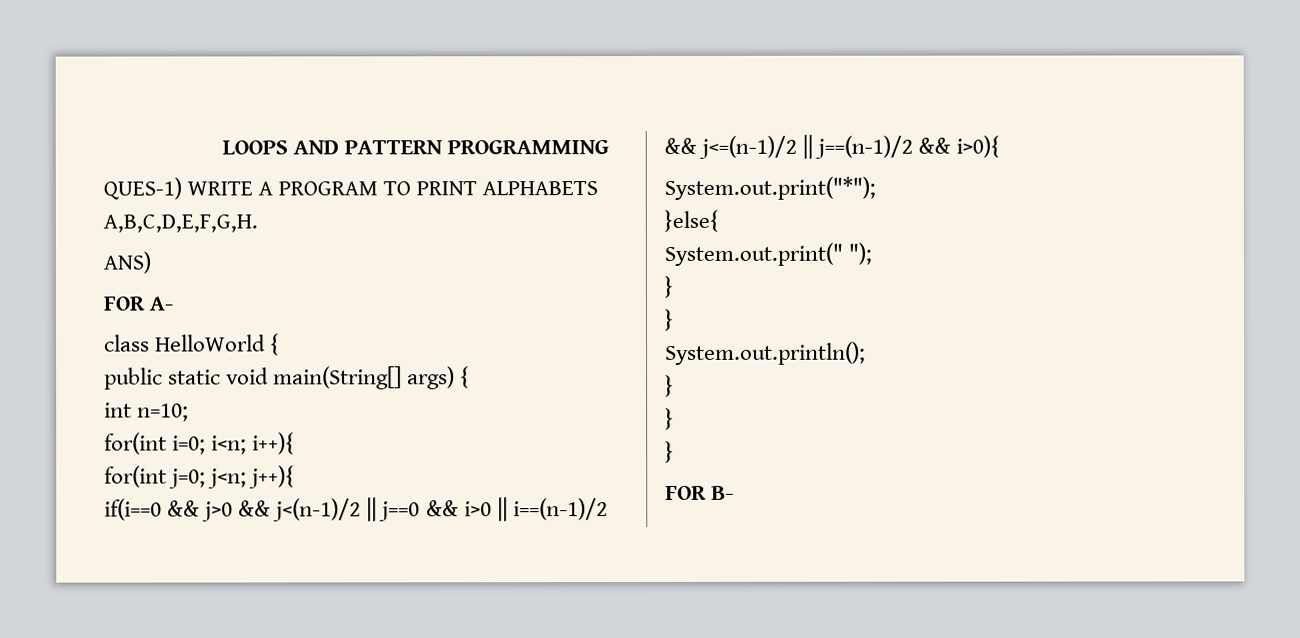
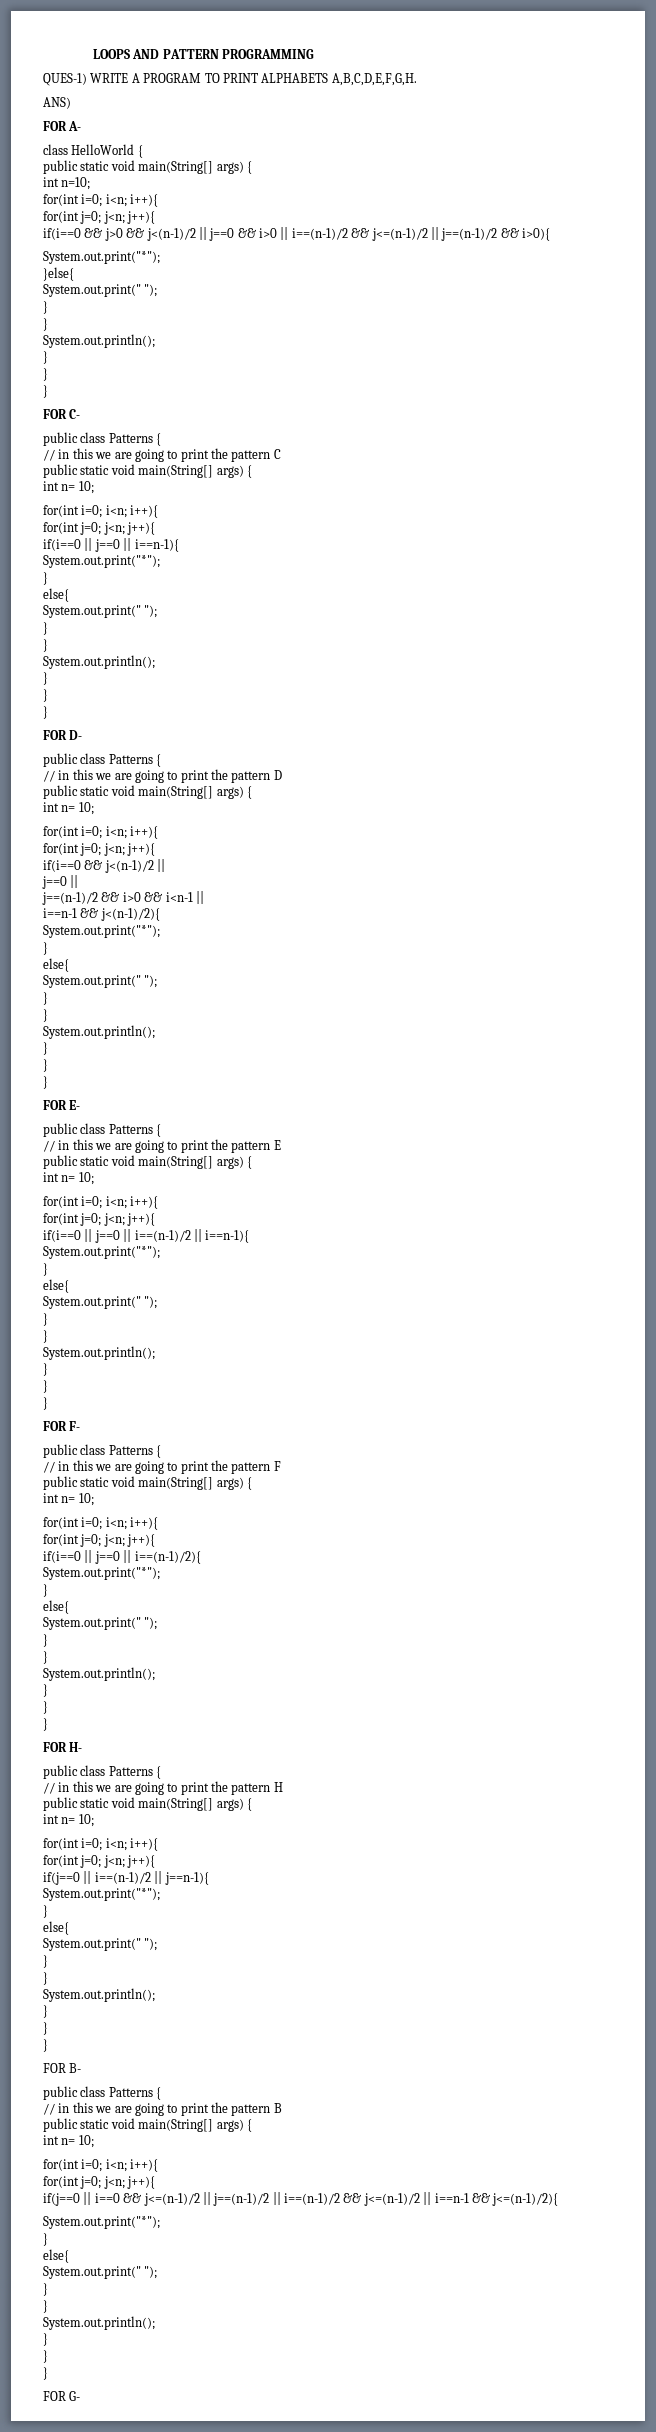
[711,485,735,500] B- -> [69,409,81,419] [43,432,162,446] [43,448,281,462] [43,464,252,478] [43,481,94,494] [43,505,159,518] [43,522,156,535] [43,538,179,552] [43,555,160,568] [43,572,48,585] [43,588,69,602] [43,605,158,618] [43,622,48,635] [43,639,48,652] [43,655,155,669] [43,672,48,685] [43,689,48,702] [43,706,48,719] [43,730,83,740] [43,753,162,767] [43,769,282,783] [43,785,252,799] [43,802,94,815] [43,826,159,839] [43,843,156,856] [43,859,166,873] [42,875,79,889] [42,891,204,905] [43,908,160,921] [43,925,160,938] [43,942,48,955] [43,958,69,972] [43,975,158,988] [43,992,48,1005] [43,1009,48,1022] [43,1025,155,1039] [43,1042,48,1055] [43,1059,48,1072] [43,1076,48,1089] [43,1100,81,1110] [43,1123,162,1137] [43,1139,281,1153] [43,1155,252,1169] [43,1172,94,1185] [43,1196,159,1209] [43,1213,156,1226] [43,1229,250,1243] [43,1246,160,1259] [43,1263,48,1276] [43,1279,69,1293] [43,1296,158,1309] [43,1313,48,1326] [43,1330,48,1343] [43,1346,155,1360] [43,1363,48,1376] [43,1380,48,1393] [43,1397,48,1410] [43,1421,81,1431] [43,1444,162,1458] [43,1460,281,1474] [43,1476,252,1490] [43,1493,94,1506] [43,1517,159,1530] [43,1534,156,1547] [43,1550,201,1564] [43,1567,160,1580] [43,1584,48,1597] [43,1600,69,1614] [43,1617,158,1630] [43,1634,48,1647] [43,1651,48,1664] [43,1667,155,1681] [43,1684,48,1697] [43,1701,48,1714] [43,1718,48,1731] [43,1742,83,1752] [43,1765,162,1779] [43,1781,283,1795] [43,1797,252,1811] [43,1814,94,1827] [43,1838,159,1851] [43,1855,156,1868] [43,1871,209,1885] [43,1888,160,1901] [43,1905,48,1918] [43,1921,69,1935] [43,1938,158,1951] [43,1955,48,1968] [43,1972,48,1985] [43,1988,155,2002] [43,2005,48,2018] [43,2022,48,2035] [43,2039,48,2052] [43,2063,82,2073] [43,2086,162,2100] [43,2102,282,2116] [43,2118,252,2132] [43,2135,94,2148] [43,2159,159,2172] [43,2176,156,2189] [43,2192,559,2206] [43,2216,160,2229] [43,2233,48,2246] [43,2249,69,2263] [43,2266,158,2279] [43,2283,48,2296] [43,2300,48,2313] [43,2316,155,2330] [43,2333,48,2346] [43,2350,48,2363] [43,2367,48,2380] [43,2391,81,2401] C- // public class Patterns { // // in this we are going to print the pattern C // public static void main(String[] args) { // int n= 10; // for(int i=0; i<n; i++){ // for(int j=0; j<n; j++){ // if(i==0 || j==0 || i==n-1){ // System.out.print("*"); // } // else{ // System.out.print(" "); // } // } // System.out.println(); // } // } // } // FOR D- // public class Patterns { // // in this we are going to print the pattern D // public static void main(String[] args) { // int n= 10; // for(int i=0; i<n; i++){ // for(int j=0; j<n; j++){ // if(i==0 && j<(n-1)/2 || // j==0 || // j==(n-1)/2 && i>0 && i<n-1 || // i==n-1 && j<(n-1)/2){ // System.out.print("*"); // } // else{ // System.out.print(" "); // } // } // System.out.println(); // } // } // } // FOR E- // public class Patterns { // // in this we are going to print the pattern E // public static void main(String[] args) { // int n= 10; // for(int i=0; i<n; i++){ // for(int j=0; j<n; j++){ // if(i==0 || j==0 || i==(n-1)/2 || i==n-1){ // System.out.print("*"); // } // else{ // System.out.print(" "); // } // } // System.out.println(); // } // } // } // FOR F- // public class Patterns { // // in this we are going to print the pattern F // public static void main(String[] args) { // int n= 10; // for(int i=0; i<n; i++){ // for(int j=0; j<n; j++){ // if(i==0 || j==0 || i==(n-1)/2){ // System.out.print("*"); // } // else{ // System.out.print(" "); // } // } // System.out.println(); // } // } // } // FOR H- // public class Patterns { // // in this we are going to print the pattern H // public static void main(String[] args) { // int n= 10; // for(int i=0; i<n; i++){ // for(int j=0; j<n; j++){ // if(j==0 || i==(n-1)/2 || j==n-1){ // System.out.print("*"); // } // else{ // System.out.print(" "); // } // } // System.out.println(); // } // } // } // FOR B- // public class Patterns { // // in this we are going to print the pattern B // public static void main(String[] args) { // int n= 10; // for(int i=0; i<n; i++){ // for(int j=0; j<n; j++){ // if(j==0 || i==0 && j<=(n-1)/2 || j==(n-1)/2 || i==(n-1)/2 && j<=(n-1)/2 || i==n-1 && j<=(n-1)/2){ // System.out.print("*"); // } // else{ // System.out.print(" "); // } // } // System.out.println(); // } // } // } // FOR G-

